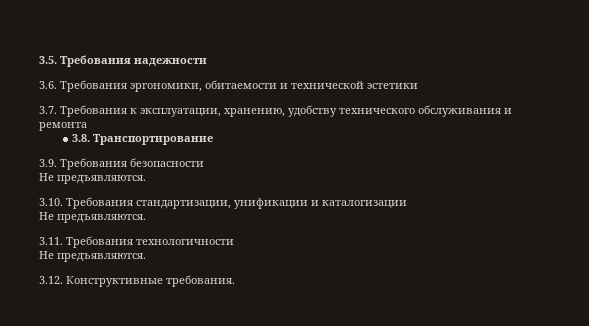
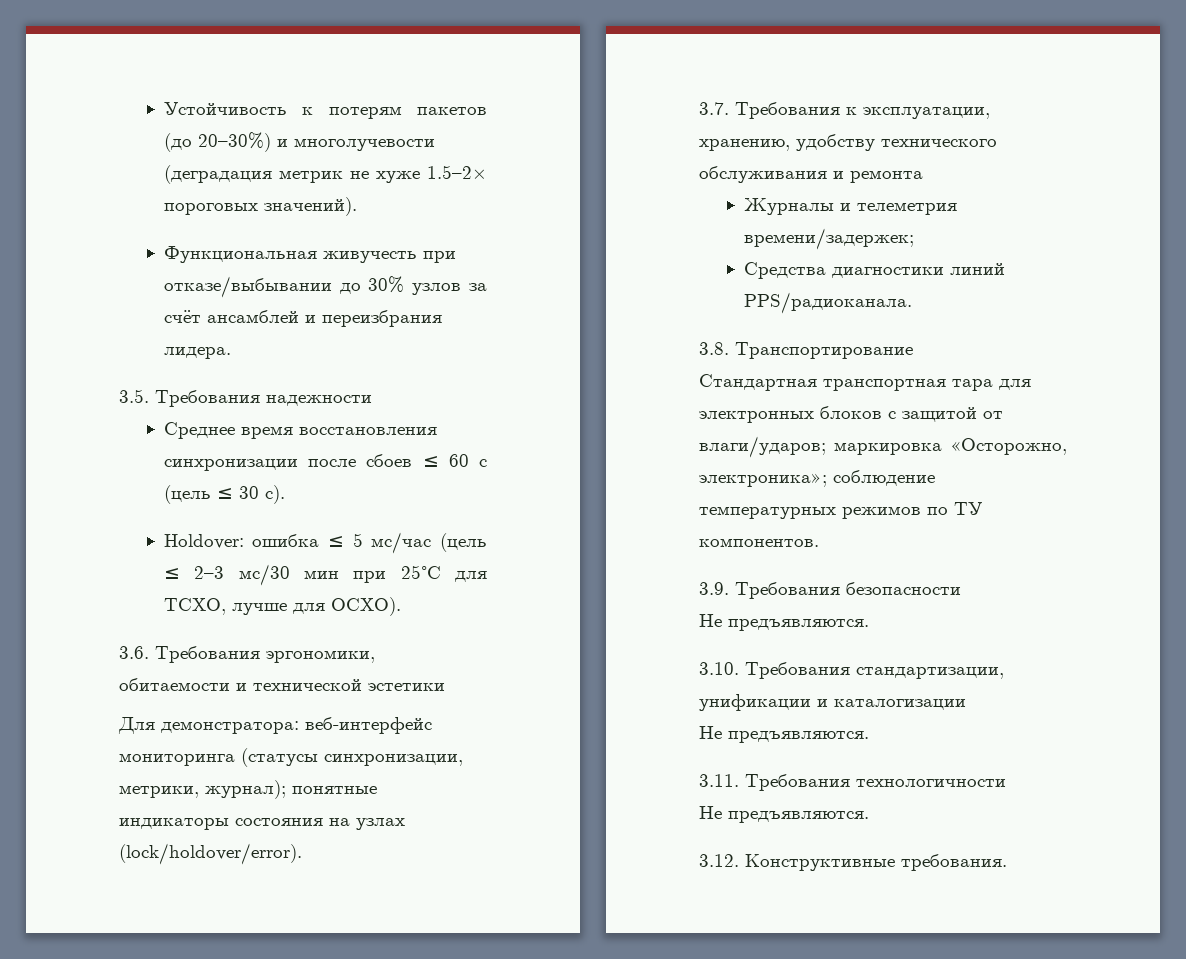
[39,55,207,67] 3.5. Требования надежности -> [163,102,487,119] [163,132,435,152] [163,165,487,184] [163,197,357,216] [163,246,456,263] [163,276,487,298] [163,310,442,327] [163,347,231,359] [119,389,372,407] [163,422,437,439] [163,454,488,471] [163,485,285,504] [163,532,487,554] [163,564,487,586] [163,597,401,616] Устойчивость к потерям пакетов (до 20–30%) и многолучевости (деградация метрик не хуже 1.5–2× пороговых значений). // Функциональная живучесть при отказе/выбывании до 30% узлов за счёт ансамблей и переизбрания лидера. // 3.5. Требования надежности // Среднее время восстановления синхронизации после сбоев ≤ 60 с (цель ≤ 30 с). // Holdover: ошибка ≤ 5 мс/час (цель ≤ 2–3 мс/30 мин при 25°C для TCXO, лучше для OCXO).
(418, 86) none -> [118,717,432,734] [119,748,463,767] [119,780,377,799] [119,818,405,830] [119,843,302,865] // Для демонстратора: веб-интерфейс мониторинга (статусы синхронизации, метрики, журнал); понятные индикаторы состояния на узлах (lock/holdover/error).
[72,134,214,145] 3.8. Транспортирование -> [743,198,957,215] [743,228,914,250] [743,262,1005,279] [743,292,912,314] [699,342,913,359] [699,374,1031,391] [699,406,1003,423] [699,436,1067,458] [699,470,935,487] [699,502,982,519] [699,538,819,547] Журналы и телеметрия времени/задержек; // Средства диагностики линий PPS/радиоканала. // 3.8. Транспортирование // Стандартная транспортная тара для электронных блоков с защитой от влаги/ударов; маркировка «Осторожно, электроника»; соблюдение температурных режимов по ТУ компонентов.

